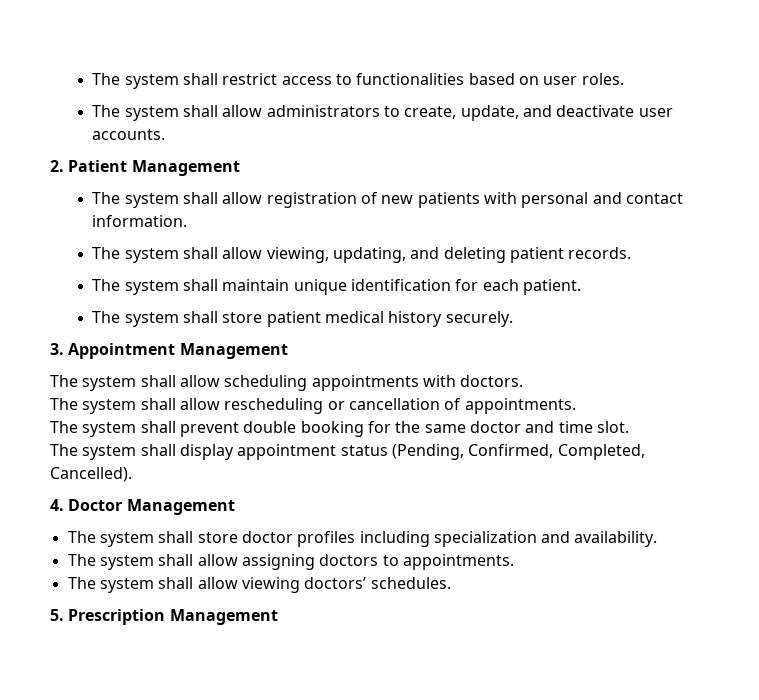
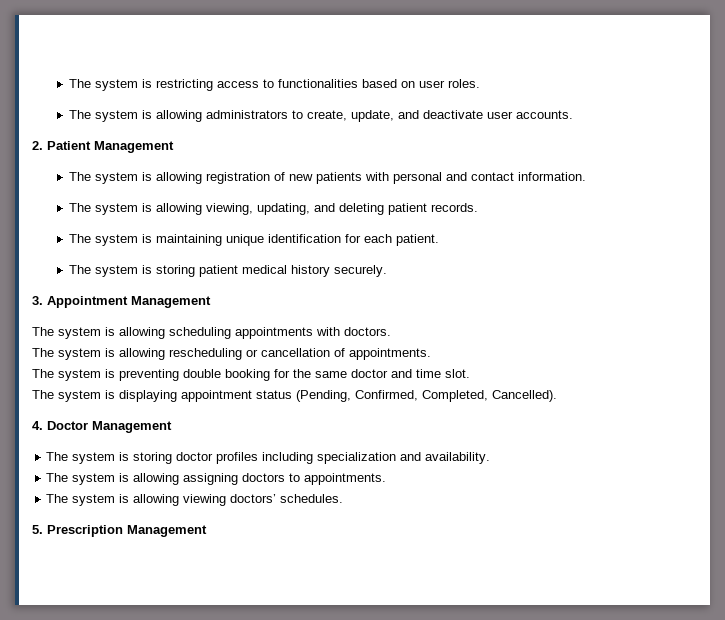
[92,73,278,89] The system shall restrict -> [68,79,213,91] The system is restricting
[183,105,263,117] shall allow -> [141,110,202,122] is allowing
[183,192,263,204] shall allow -> [141,172,202,184] is allowing
[183,247,263,259] shall allow -> [141,203,202,215] is allowing
[183,279,290,291] shall maintain -> [141,234,222,246] is maintaining
[183,311,263,323] shall store -> [141,265,195,277] is storing
[140,375,220,387] shall allow -> [105,327,165,339] is allowing
[140,398,220,410] shall allow -> [105,348,165,360] is allowing
[140,421,239,437] shall prevent -> [105,369,179,381] is preventing
[140,444,234,460] shall display -> [105,390,177,402] is displaying
[158,531,238,543] shall store -> [119,452,173,464] is storing
[158,554,238,566] shall allow -> [119,473,180,485] is allowing
[158,577,238,589] shall allow -> [119,494,180,506] is allowing

